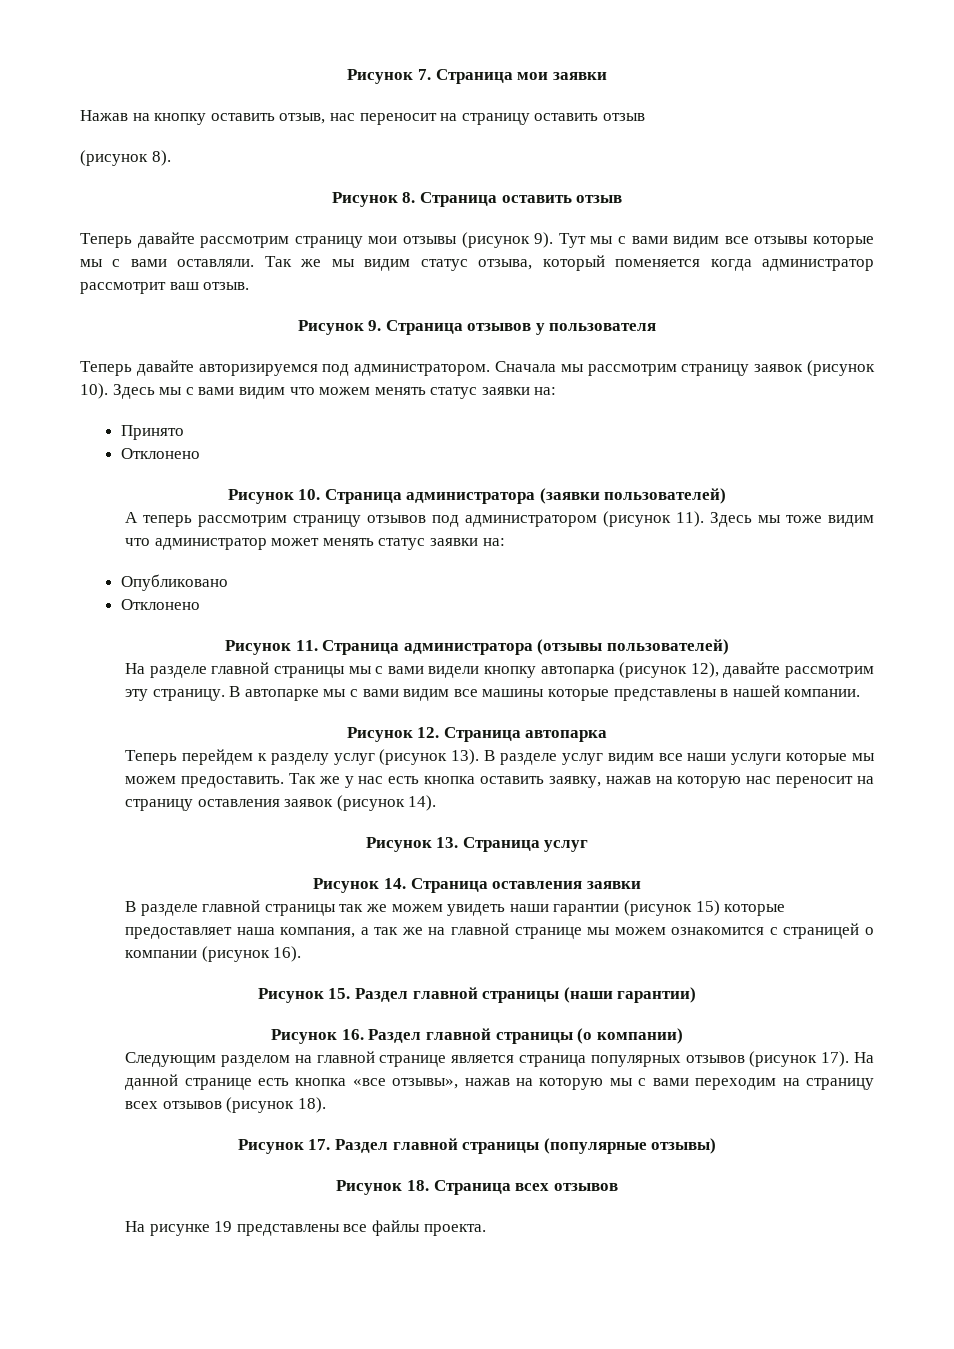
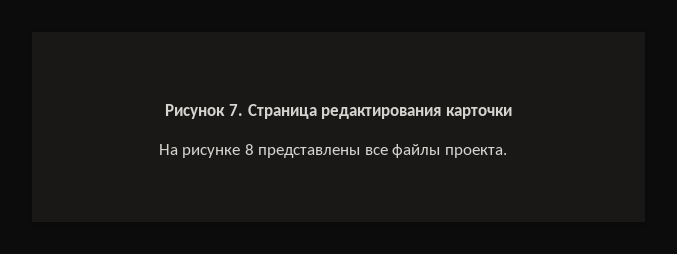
[517,72,607,80] [80,110,645,125] [80,150,171,166] [331,192,623,207] [80,232,875,248] [80,255,874,271] [80,282,250,294] [297,320,657,335] [80,360,875,376] [80,383,557,399] [121,425,185,440] [121,448,201,459] [227,488,727,504] [125,511,874,527] [125,538,505,550] [121,574,229,591] [121,599,201,610] [225,639,729,655] [125,662,874,678] [125,685,861,701] [346,727,608,742] [125,749,876,765] [125,773,875,788] [125,795,437,811] [365,837,589,852] [313,878,641,893] [125,900,786,916] [125,923,874,939] [125,946,302,962] [257,987,697,1003] [271,1028,683,1044] [125,1051,874,1067] [125,1074,874,1090] [125,1097,326,1113] [237,1138,717,1154] [336,1180,618,1195] мои заявки // Нажав на кнопку оставить отзыв, нас переносит на страницу оставить отзыв // (рисунок 8). // Рисунок 8. Страница оставить отзыв // Теперь давайте рассмотрим страницу мои отзывы (рисунок 9). Тут мы с вами видим все отзывы которые мы с вами оставляли. Так же мы видим статус отзыва, который поменяется когда администратор рассмотрит ваш отзыв. // Рисунок 9. Страница отзывов у пользователя // Теперь давайте авторизируемся под администратором. Сначала мы рассмотрим страницу заявок (рисунок 10). Здесь мы с вами видим что можем менять статус заявки на: // Принято // Отклонено // Рисунок 10. Страница администратора (заявки пользователей) // А теперь рассмотрим страницу отзывов под администратором (рисунок 11). Здесь мы тоже видим что администратор может менять статус заявки на: // Опубликовано // Отклонено // Рисунок 11. Страница администратора (отзывы пользователей) // На разделе главной страницы мы с вами видели кнопку автопарка (рисунок 12), давайте рассмотрим эту страницу. В автопарке мы с вами видим все машины которые представлены в нашей компании. // Рисунок 12. Страница автопарка // Теперь перейдем к разделу услуг (рисунок 13). В разделе услуг видим все наши услуги которые мы можем предоставить. Так же у нас есть кнопка оставить заявку, нажав на которую нас переносит на страницу оставления заявок (рисунок 14). // Рисунок 13. Страница услуг // Рисунок 14. Страница оставления заявки // В разделе главной страницы так же можем увидеть наши гарантии (рисунок 15) которые предоставляет наша компания, а так же на главной странице мы можем ознакомится с страницей о компании (рисунок 16). // Рисунок 15. Раздел главной страницы (наши гарантии) // Рисунок 16. Раздел главной страницы (о компании) // Следующим разделом на главной странице является страница популярных отзывов (рисунок 17). На данной странице есть кнопка «все отзывы», нажав на которую мы с вами переходим на страницу всех отзывов (рисунок 18). // Рисунок 17. Раздел главной страницы (популярные отзывы) // Рисунок 18. Страница всех отзывов -> [321,107,512,119] редактирования карточки
[214,1221,233,1232] 19 -> [244,144,254,155] 8

